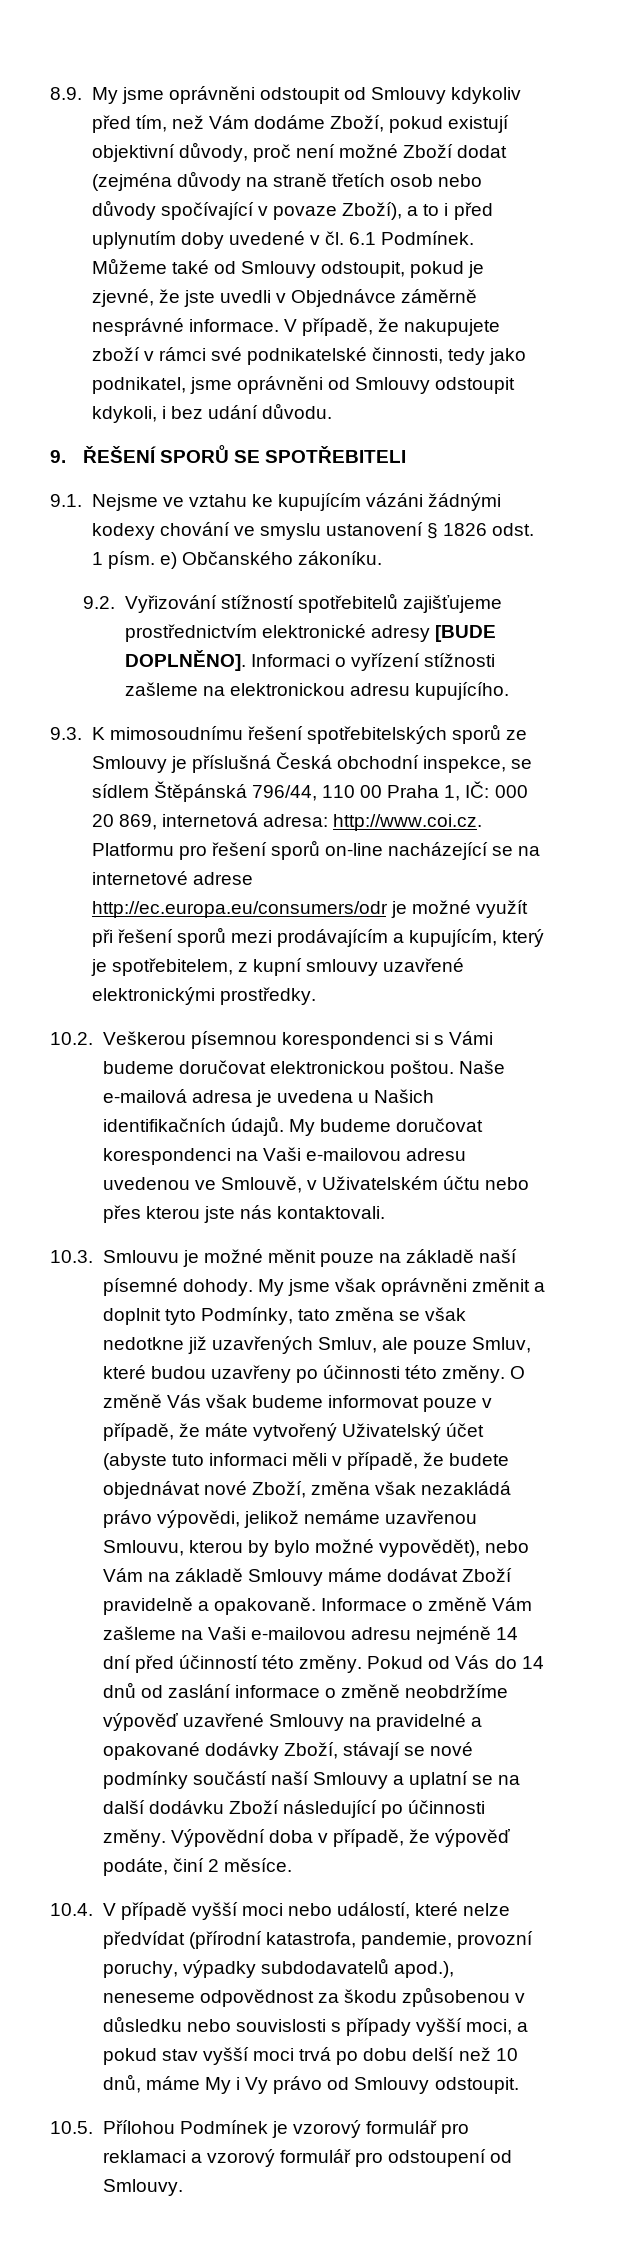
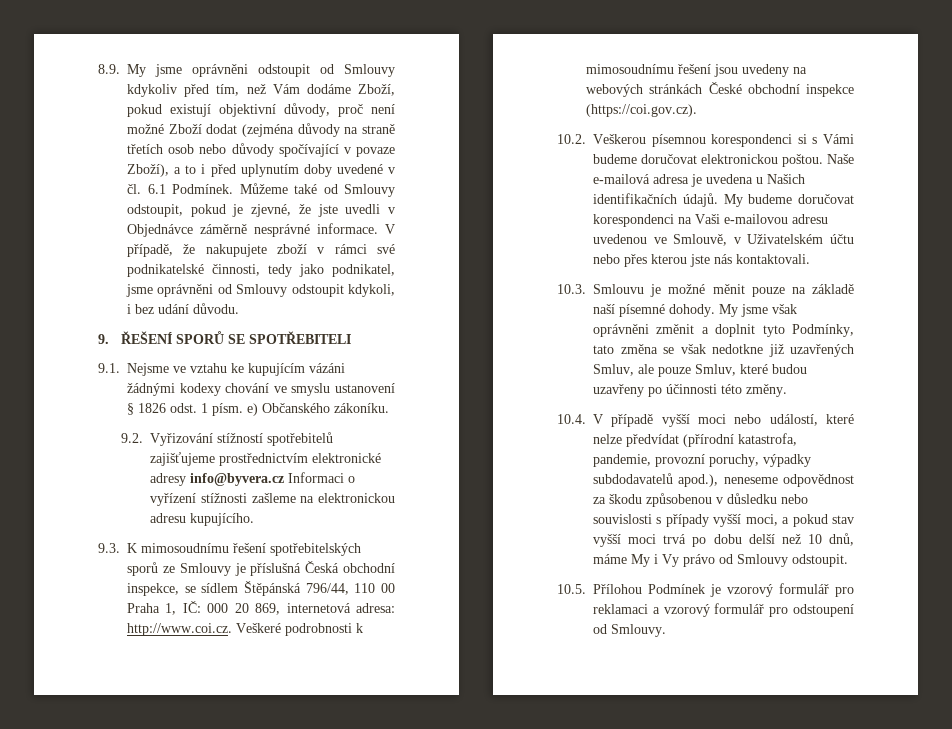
[434,625,496,642] [124,650,246,671] [BUDE DOPLNĚNO]. -> [190,473,285,486] info@byvera.cz
[91,840,541,860] [91,871,253,885] [91,900,528,918] [91,927,545,947] [90,958,465,976] [91,987,316,1005] Platformu pro řešení sporů on-line nacházející se na internetové adrese http://ec.europa.eu/consumers/odr je možné využít při řešení sporů mezi prodávajícím a kupujícím, který je spotřebitelem, z kupní smlouvy uzavřené elektronickými prostředky. -> [236,623,363,636] [586,64,807,77] [586,82,854,97] [586,104,697,117] Veškeré podrobnosti k mimosoudnímu řešení jsou uvedeny na webových stránkách České obchodní inspekce (https://coi.gov.cz).
[510,1366,526,1379] [102,1394,493,1412] [102,1423,485,1441] [102,1452,510,1470] [102,1481,512,1499] [102,1510,478,1528] [102,1539,530,1557] [102,1568,513,1586] [102,1597,533,1615] [102,1626,519,1644] [102,1655,544,1673] [102,1682,509,1698] [102,1713,483,1731] [102,1742,474,1760] [102,1771,521,1789] [102,1800,486,1818] [102,1829,511,1847] [102,1858,292,1876] O změně Vás však budeme informovat pouze v případě, že máte vytvořený Uživatelský účet (abyste tuto informaci měli v případě, že budete objednávat nové Zboží, změna však nezakládá právo výpovědi, jelikož nemáme uzavřenou Smlouvu, kterou by bylo možné vypovědět), nebo Vám na základě Smlouvy máme dodávat Zboží pravidelně a opakovaně. Informace o změně Vám zašleme na Vaši e-mailovou adresu nejméně 14 dní před účinností této změny. Pokud od Vás do 14 dnů od zaslání informace o změně neobdržíme výpověď uzavřené Smlouvy na pravidelné a opakované dodávky Zboží, stávají se nové podmínky součástí naší Smlouvy a uplatní se na další dodávku Zboží následující po účinnosti změny. Výpovědní doba v případě, že výpověď podáte, činí 2 měsíce. -> (787, 390) none

